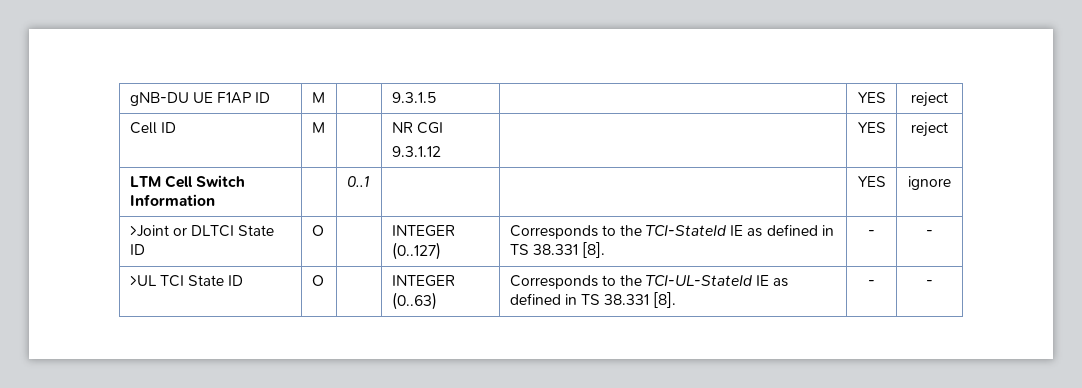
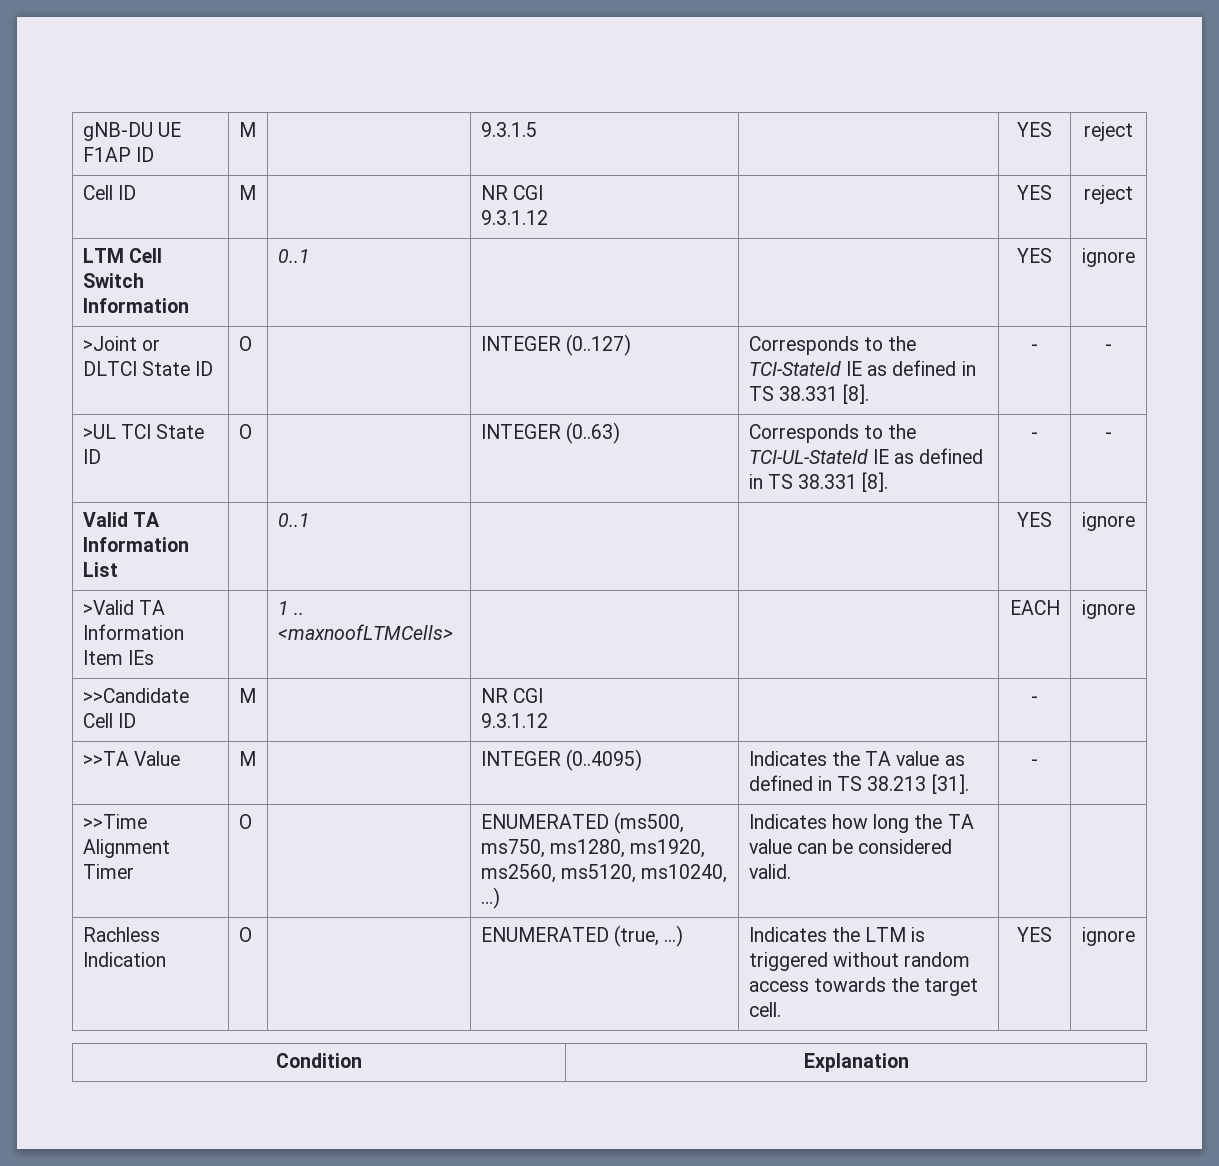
(933, 283) none -> [82,512,160,527] [82,537,189,552] [82,562,118,577] [277,513,310,527] [1017,512,1052,527] [1082,512,1135,531] [82,600,165,615] [82,624,184,640] [82,650,154,665] [277,601,304,615] [277,624,453,640] [1009,600,1060,615] [1082,600,1135,619] [82,688,189,703] [82,713,136,728] [238,688,256,703] [480,688,543,703] [480,713,548,728] [1031,696,1038,703] [82,751,180,766] [238,751,256,766] [480,749,642,771] [748,751,965,766] [748,774,969,794] [1031,759,1038,766] [82,814,147,829] [82,839,170,858] [82,864,134,879] [238,814,252,829] [480,812,684,834] [480,839,706,858] [480,864,728,883] [480,887,500,909] [748,814,974,833] [748,839,953,854] [748,864,791,879] [82,927,160,942] [82,952,166,967] [238,927,252,942] [480,925,684,947] [748,927,926,942] [748,952,971,971] [748,977,979,996] [748,1002,781,1017] [1017,927,1052,942] [1082,927,1135,946] [276,1053,362,1068] [803,1053,909,1072] // Valid TA Information List | | 0..1 | | | YES | ignore // >Valid TA Information Item IEs | | 1 .. <maxnoofLTMCells> | | | EACH | ignore // >>Candidate Cell ID | M | | NR CGI // 9.3.1.12 | | - | // >>TA Value | M | | INTEGER (0..4095) | Indicates the TA value as defined in TS 38.213 [31]. | - | // >>Time Alignment Timer | O | | ENUMERATED (ms500, ms750, ms1280, ms1920, ms2560, ms5120, ms10240, …) | Indicates how long the TA value can be considered valid. | | // Rachless Indication | O | | ENUMERATED (true, ...) | Indicates the LTM is triggered without random access towards the target cell. | YES | ignore // Condition | Explanation

